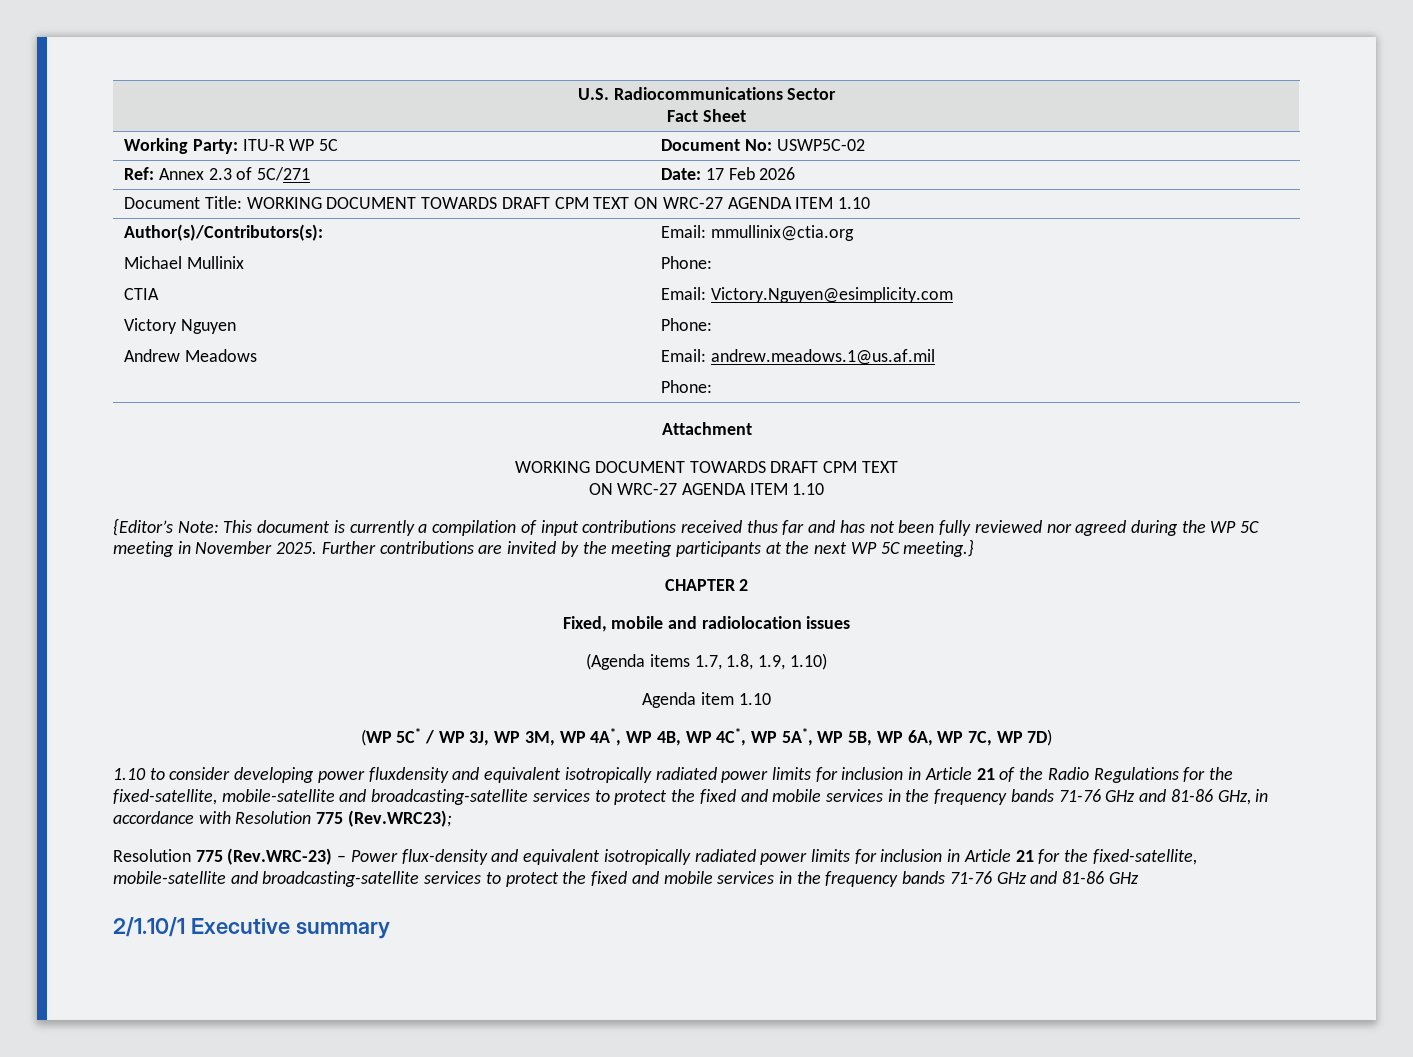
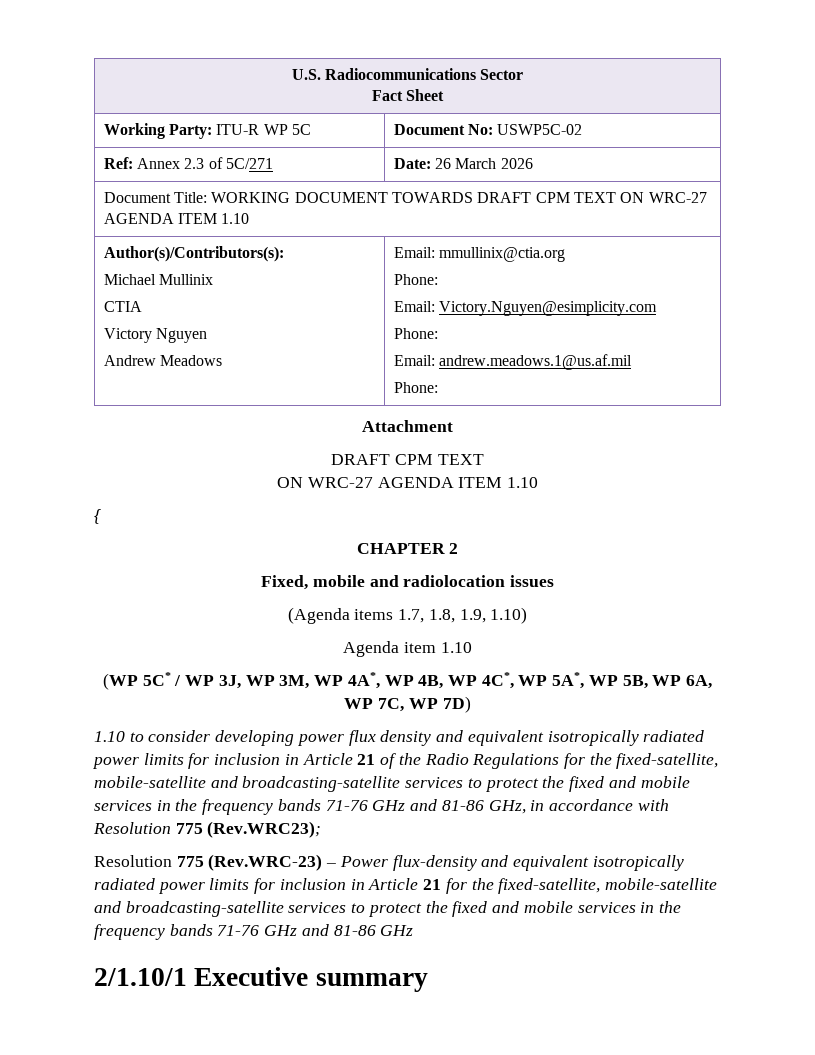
[705,167,755,180] 17 Feb -> [434,158,497,169] 26 March
[515,461,766,473] WORKING DOCUMENT TOWARDS -> (453, 426) none
[113,518,1260,536] [113,539,975,557] {Editor’s Note: This document is currently a compilation of input contributions received thus far and has not been fully reviewed nor agreed during the WP 5C meeting in November 2025. Further contributions are invited by the meeting participants at the next WP 5C meeting.} -> [94,509,101,524] {
[368,767,449,783] fluxdensity -> [348,730,432,746] flux density

